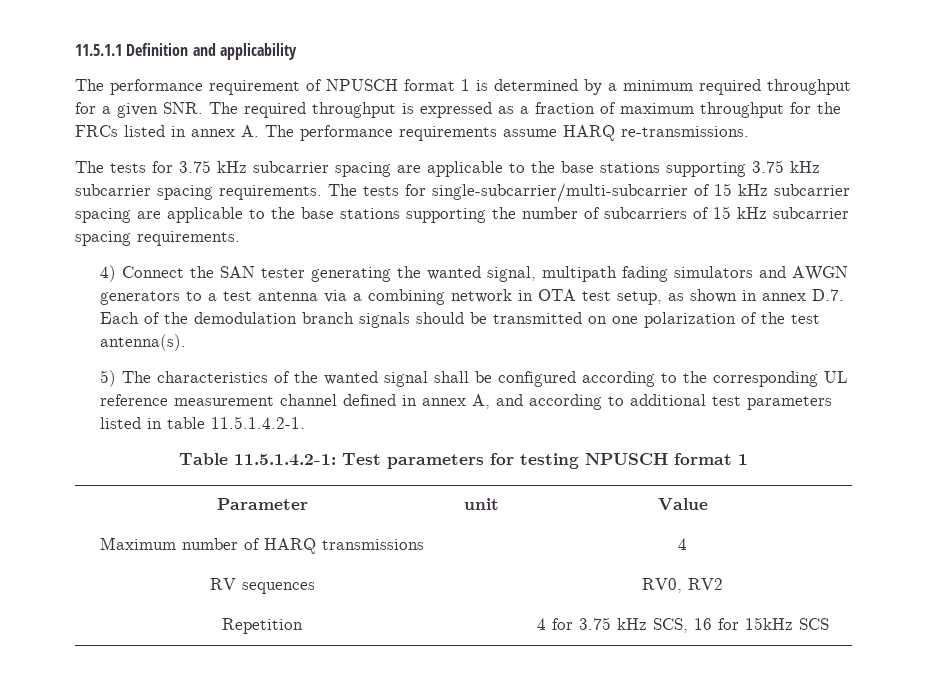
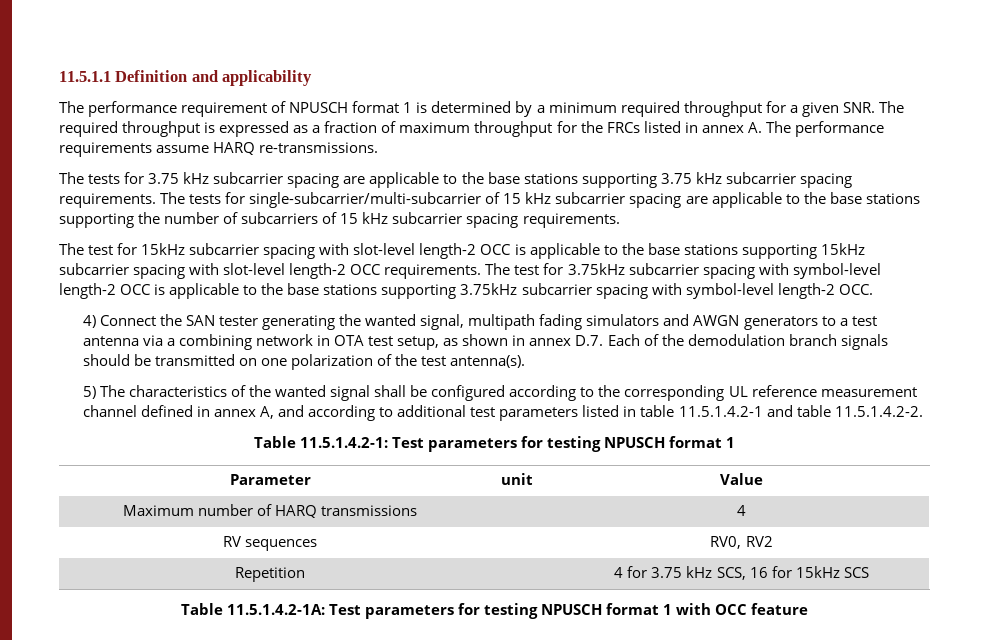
(240, 238) none -> [59,243,865,259] [59,263,881,279] [59,283,873,299] // The test for 15kHz subcarrier spacing with slot-level length-2 OCC is applicable to the base stations supporting 15kHz subcarrier spacing with slot-level length-2 OCC requirements. The test for 3.75kHz subcarrier spacing with symbol-level length-2 OCC is applicable to the base stations supporting 3.75kHz subcarrier spacing with symbol-level length-2 OCC.
[211,416,306,429] 11.5.1.4.2-1. -> [678,405,923,417] 11.5.1.4.2-1 and table 11.5.1.4.2-2.
(829, 624) none -> [180,603,809,619] // Table 11.5.1.4.2-1A: Test parameters for testing NPUSCH format 1 with OCC feature

